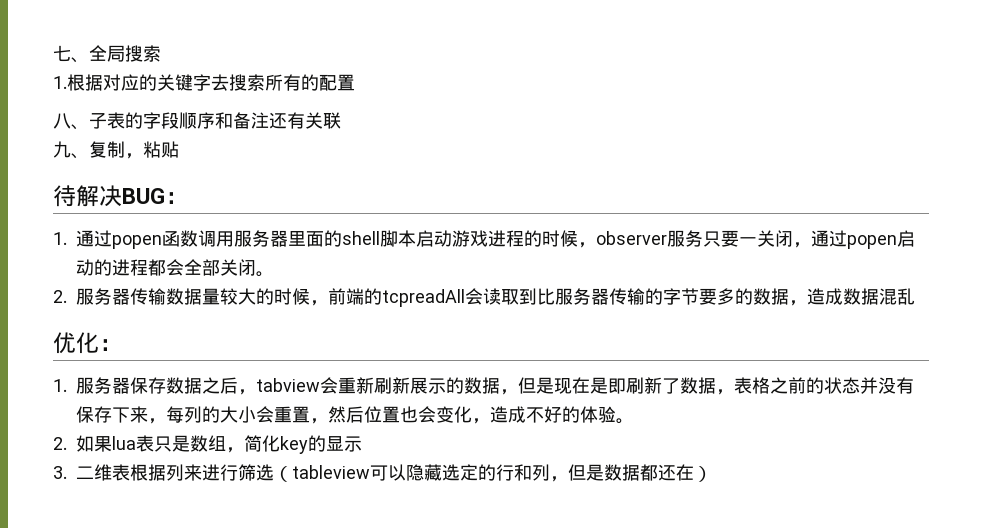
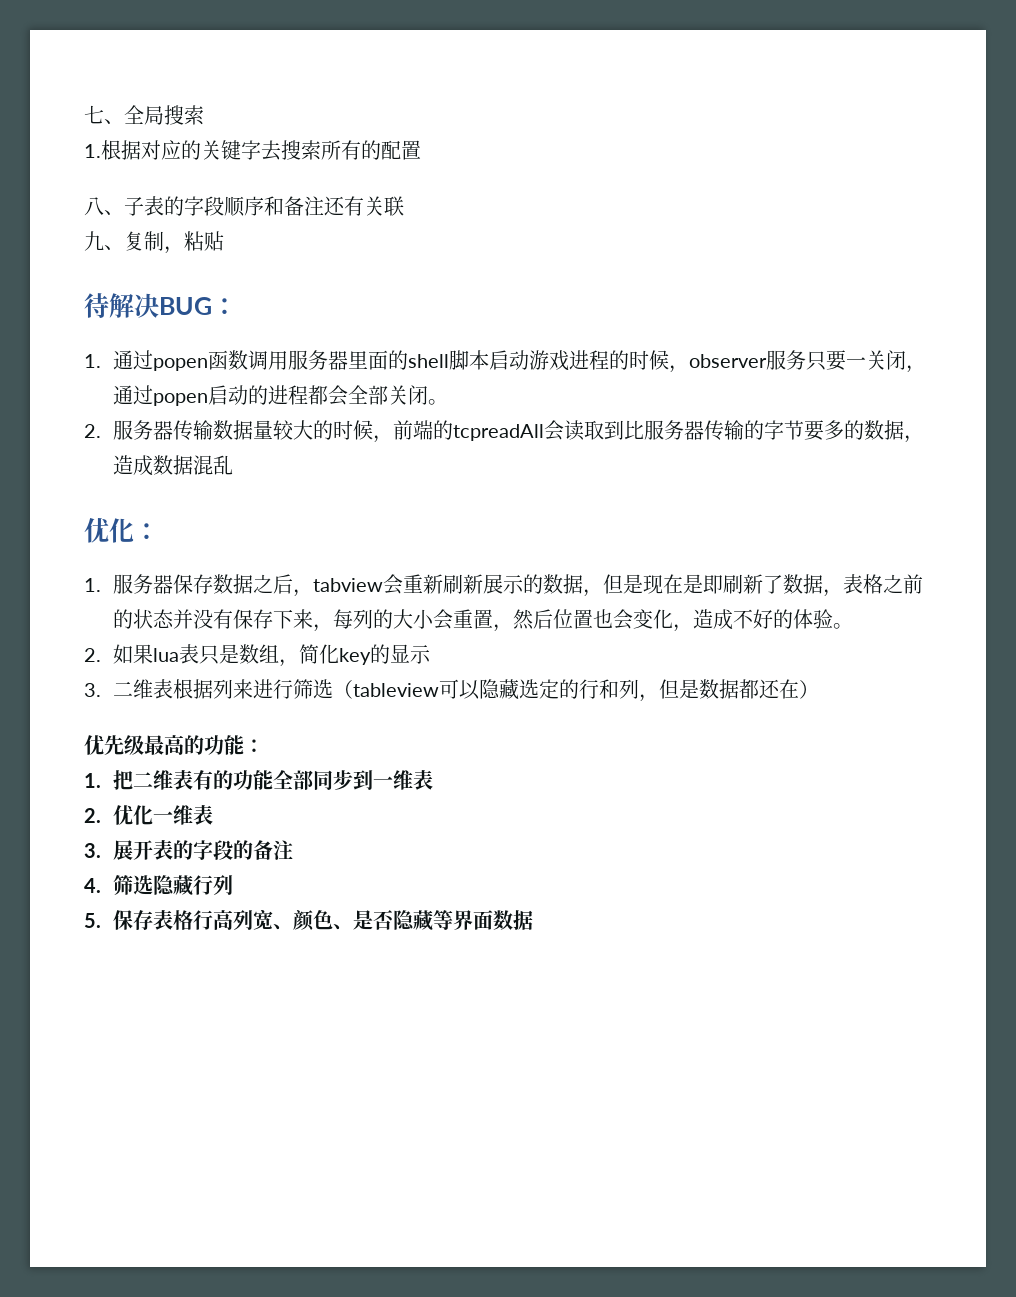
(712, 474) none -> [84,735,264,755] [84,770,433,790] [84,805,213,825] [84,840,293,860] [84,874,233,896] [84,909,533,931] // 优先级最高的功能： // 1.把二维表有的功能全部同步到一维表 // 2.优化一维表 // 3.展开表的字段的备注 // 4.筛选隐藏行列 // 5.保存表格行高列宽、颜色、是否隐藏等界面数据

